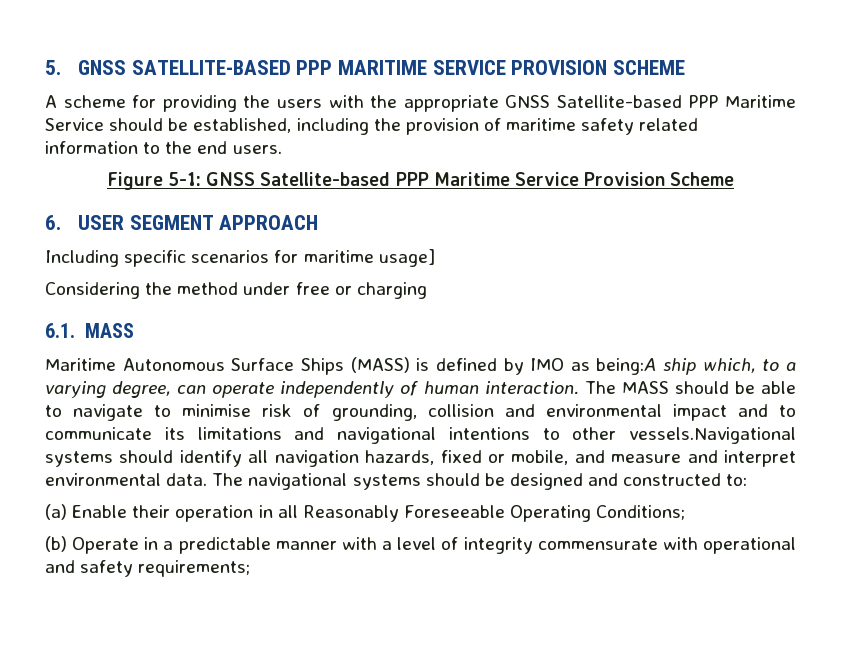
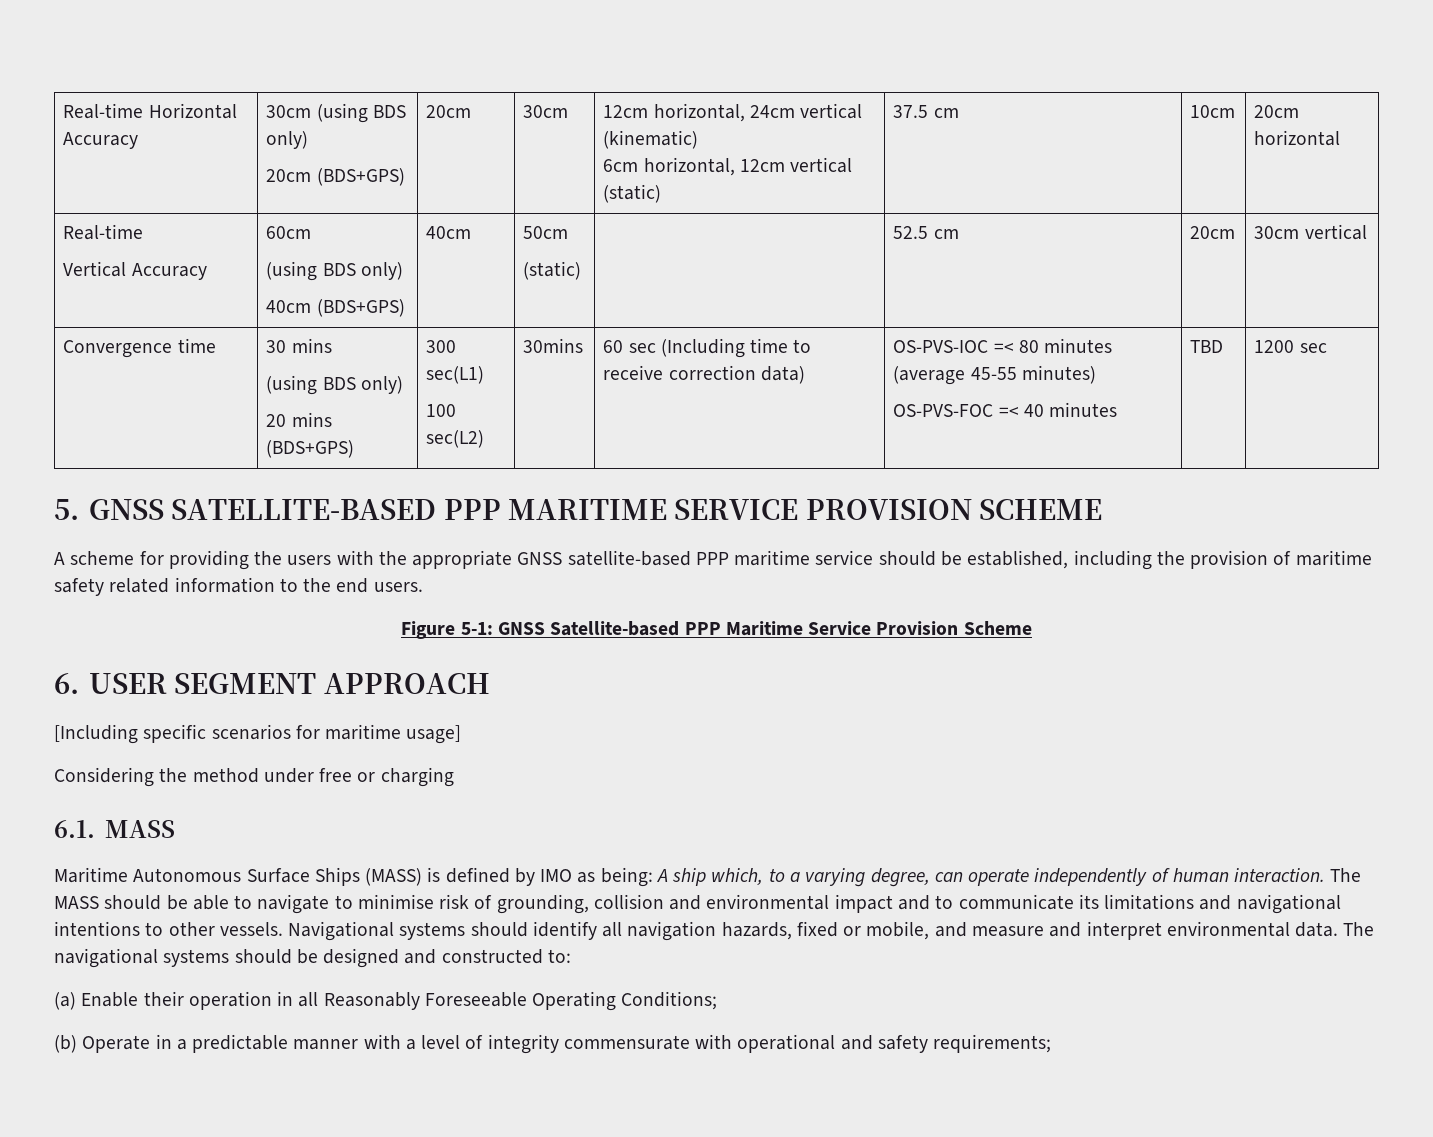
(45, 67) none -> [63,103,237,119] [63,132,139,149] [266,103,406,123] [266,131,309,149] [266,168,405,186] [426,105,472,118] [523,105,569,118] [603,103,863,122] [603,130,699,149] [603,157,853,176] [603,184,662,203] [893,105,959,118] [1190,105,1236,118] [1254,105,1300,118] [1254,130,1341,146] [63,224,144,240] [63,261,207,280] [266,226,312,239] [266,261,403,281] [266,299,405,317] [426,226,472,239] [523,226,569,239] [523,261,582,280] [893,226,959,239] [1190,226,1236,239] [1254,224,1367,240] [63,338,216,358] [266,338,332,353] [266,375,403,395] [266,412,332,427] [266,440,355,458] [426,340,457,353] [426,366,485,384] [426,404,457,417] [426,430,485,448] [523,338,584,353] [603,338,812,358] [603,365,805,384] [893,338,1113,353] [893,365,1096,385] [893,402,1118,417] [1190,340,1224,353] [1254,340,1327,353] Real-time Horizontal Accuracy | 30cm (using BDS only) // 20cm (BDS+GPS) | 20cm | 30cm | 12cm horizontal, 24cm vertical (kinematic) // 6cm horizontal, 12cm vertical (static) | 37.5 cm | 10cm | 20cm horizontal // Real-time // Vertical Accuracy | 60cm // (using BDS only) // 40cm (BDS+GPS) | 40cm | 50cm // (static) | | 52.5 cm | 20cm | 30cm vertical // Convergence time | 30 mins // (using BDS only) // 20 mins (BDS+GPS) | 300 sec(L1) // 100 sec(L2) | 30mins | 60 sec (Including time to receive correction data) | OS-PVS-IOC =< 80 minutes (average 45-55 minutes) // OS-PVS-FOC =< 40 minutes | TBD | 1200 sec //
[556,95,796,108] [45,118,104,131] Satellite-based PPP Maritime Service -> [567,550,874,566] satellite-based PPP maritime service
[45,250,119,267] Including -> [54,724,138,744] [Including
[596,358,657,375] being:A -> [600,867,668,887] being: A
[629,427,796,444] vessels.Navigational -> [219,921,395,941] vessels. Navigational

